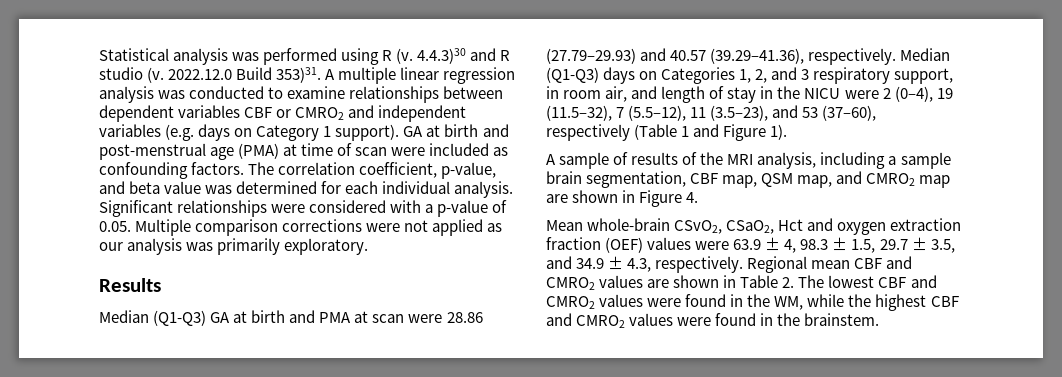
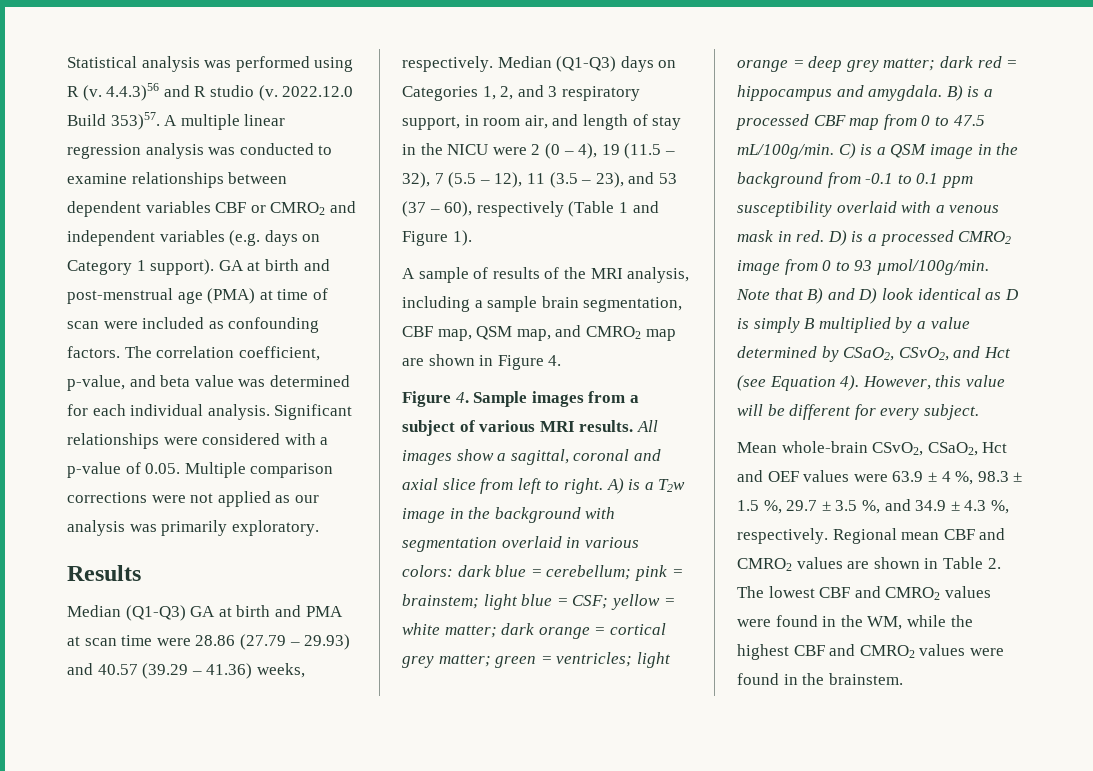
[417,48,467,64] 4.4.3)30 -> [106,83,160,101] 4.4.3)56
[276,67,322,83] 353)31. -> [110,112,160,130] 353)57.
(405, 318) none -> [121,635,153,646] time
[546,48,805,64] (27.79–29.93) and 40.57 (39.29–41.36), -> [239,634,351,650] [67,663,305,679] (27.79 – 29.93) and 40.57 (39.29 – 41.36) weeks,
[894,86,953,102] [546,105,877,121] (0–4), 19 (11.5–32), 7 (5.5–12), 11 (3.5–23), and 53 (37–60), -> [544,143,675,159] [402,172,677,188] [402,201,473,217] (0 – 4), 19 (11.5 – 32), 7 (5.5 – 12), 11 (3.5 – 23), and 53 (37 – 60),
(699, 197) none -> [402,391,639,407] [402,420,658,436] [402,449,661,465] [402,478,686,494] [402,507,616,523] [402,536,639,552] [402,565,683,581] [402,594,675,610] [402,623,666,639] [402,652,671,668] [737,56,1018,72] [737,85,993,101] [736,114,985,130] [737,143,1019,159] [737,172,973,188] [737,201,1000,217] [737,230,1012,246] [737,259,989,275] [736,288,1019,304] [737,317,970,333] [737,346,1011,362] [737,375,1005,391] [737,404,979,420] // Figure 4. Sample images from a subject of various MRI results. All images show a sagittal, coronal and axial slice from left to right. A) is a T2w image in the background with segmentation overlaid in various colors: dark blue = cerebellum; pink = brainstem; light blue = CSF; yellow = white matter; dark orange = cortical grey matter; green = ventricles; light orange = deep grey matter; dark red = hippocampus and amygdala. B) is a processed CBF map from 0 to 47.5 mL/100g/min. C) is a QSM image in the background from -0.1 to 0.1 ppm susceptibility overlaid with a venous mask in red. D) is a processed CMRO2 image from 0 to 93 µmol/100g/min. Note that B) and D) look identical as D is simply B multiplied by a value determined by CSaO2, CSvO2, and Hct (see Equation 4). However, this value will be different for every subject.
[837,218,962,235] [546,237,955,253] oxygen extraction fraction (OEF) values were 63.9 ± 4, 98.3 ± 1.5, 29.7 ± 3.5, -> [767,470,1023,485] [737,500,880,514] OEF values were 63.9 ± 4 %, 98.3 ± 1.5 %, 29.7 ± 3.5 %,
[627,258,652,272] 4.3, -> [964,500,1009,514] 4.3 %,

